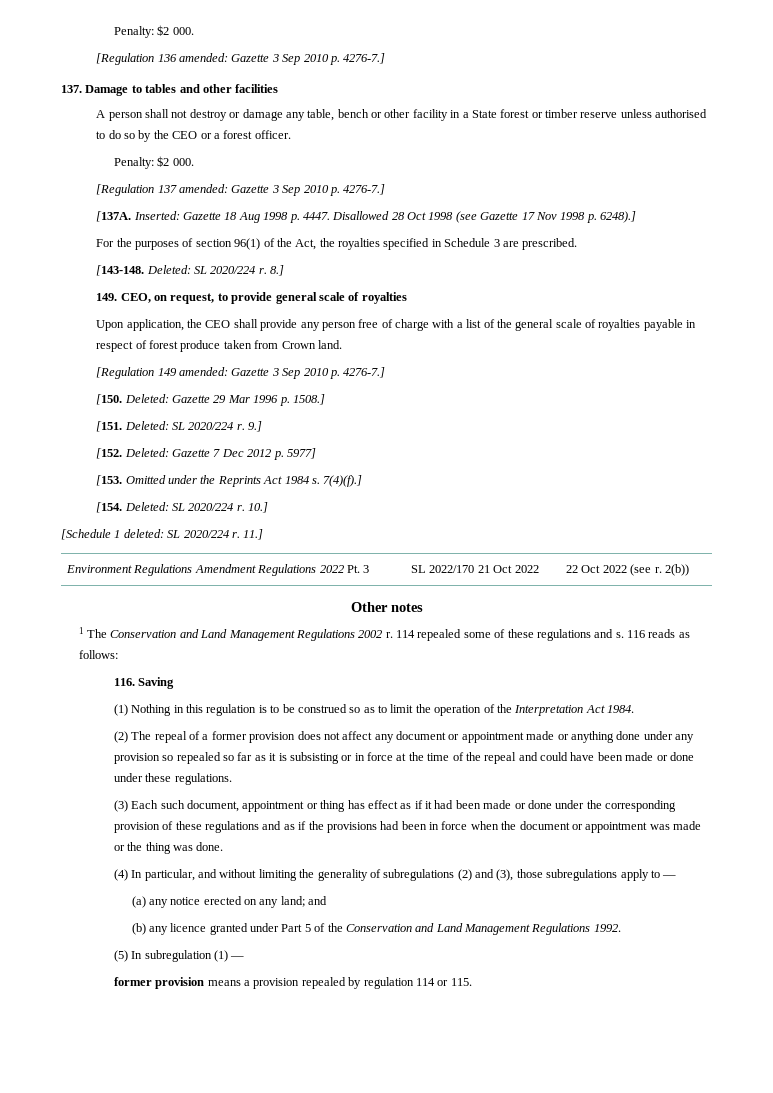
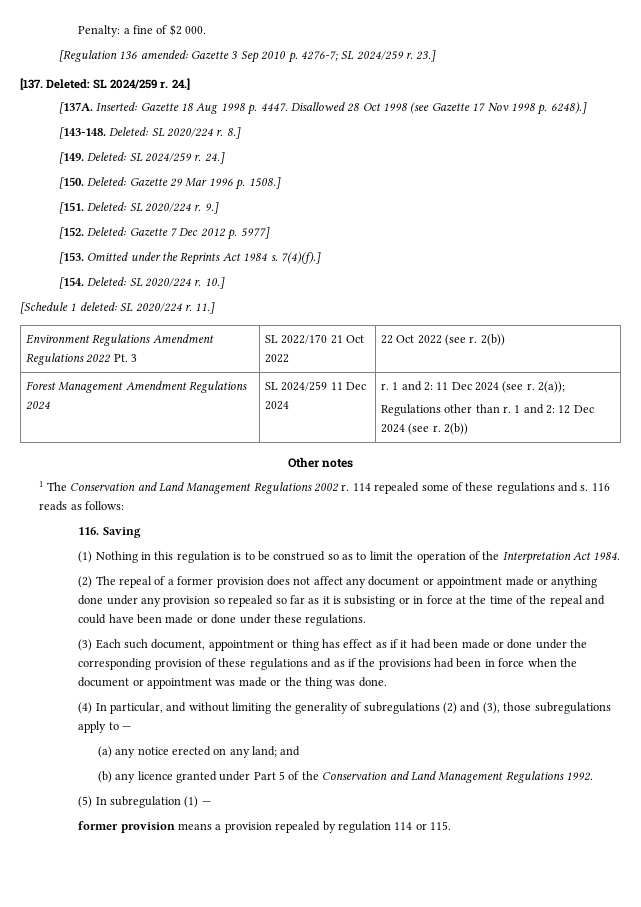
[113,26,154,38] Penalty: -> [78,25,168,37] Penalty: a fine of
[343,53,386,64] [61,84,279,96] [96,109,708,121] [96,130,291,142] [113,156,194,169] [96,184,386,196] 4276-7.] // 137. Damage to tables and other facilities // A person shall not destroy or damage any table, bench or other facility in a State forest or timber reserve unless authorised to do so by the CEO or a forest officer. // Penalty: $2 000. // [Regulation 137 amended: Gazette 3 Sep 2010 p. 4276-7.] -> [300,50,437,62] [20,78,190,90] 4276-7; SL 2024/259 r. 23.] // [137. Deleted: SL 2024/259 r. 24.]
[96,238,578,250] // For the purposes of section 96(1) of the Act, the royalties specified in Schedule 3 are prescribed. -> (587, 108) none
[96,292,407,304] [96,319,697,331] [96,340,342,352] [96,367,386,379] 149. CEO, on request, to provide general scale of royalties // Upon application, the CEO shall provide any person free of charge with a list of the general scale of royalties payable in respect of forest produce taken from Crown land. // [Regulation 149 amended: Gazette 3 Sep 2010 p. 4276-7.] -> [58,152,225,164] [149. Deleted: SL 2024/259 r. 24.]
(689, 570) none -> [25,381,247,393] [25,401,50,410] [264,381,366,391] [264,401,289,410] [380,381,566,393] [380,404,594,416] [380,423,468,435] // Forest Management Amendment Regulations 2024 | SL 2024/259 11 Dec 2024 | r. 1 and 2: 11 Dec 2024 (see r. 2(a)); // Regulations other than r. 1 and 2: 12 Dec 2024 (see r. 2(b))

